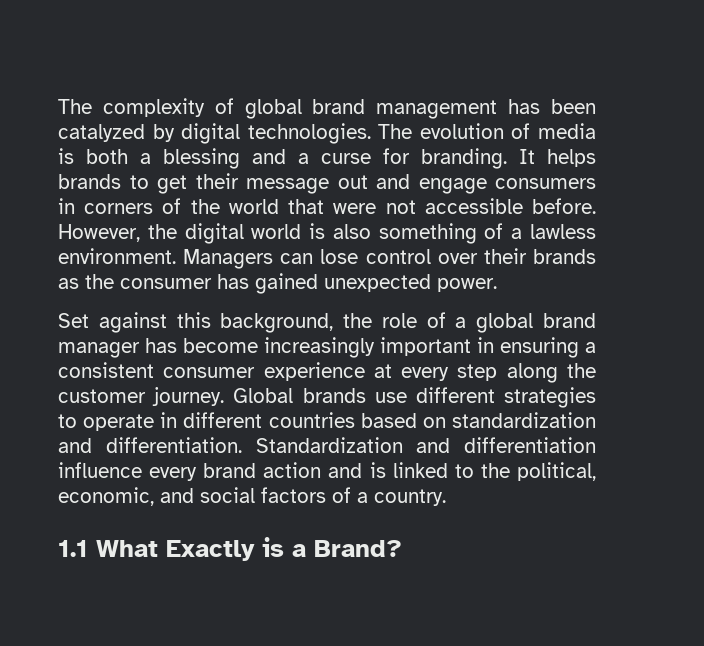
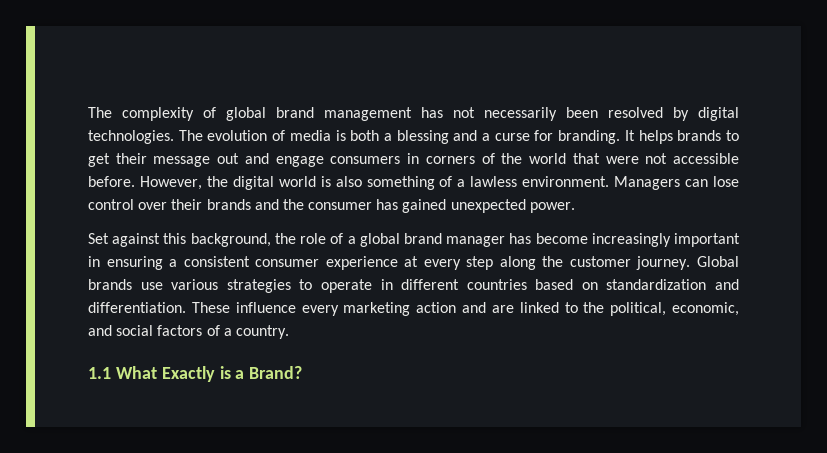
[551,99,596,114] [58,124,145,142] been catalyzed -> [453,107,663,121] not necessarily been resolved
[58,278,79,289] as -> [254,199,279,210] and
[415,387,495,403] different -> [171,279,219,290] various
[255,437,596,453] Standardization and differentiation -> [191,302,230,313] These
[203,463,257,478] brand -> [343,302,411,316] marketing
[369,462,386,478] is -> [491,305,514,313] are

